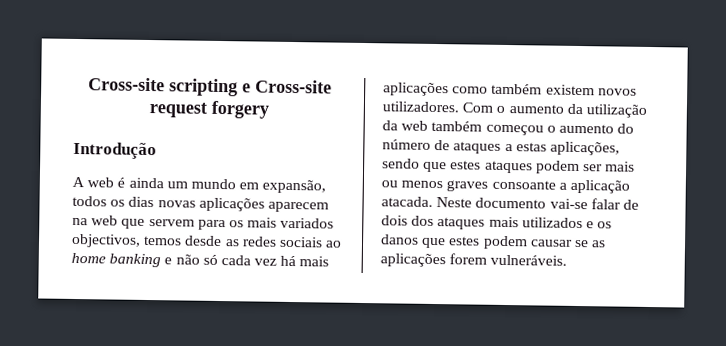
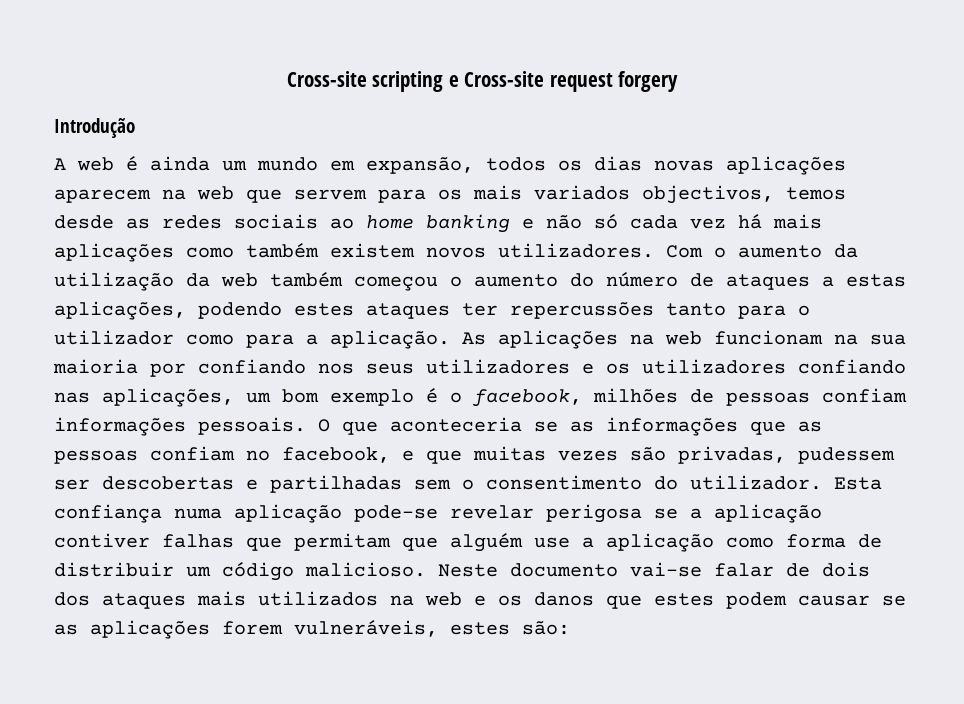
[382,158,636,175] [381,179,630,194] [381,196,433,207] sendo que estes ataques podem ser mais ou menos graves consoante a aplicação atacada. -> [198,302,810,319] [54,330,906,349] [53,359,906,377] [54,388,907,407] [54,417,822,436] [54,446,895,464] [54,475,882,493] [54,504,822,523] [54,533,882,552] [54,562,426,581] podendo estes ataques ter repercussões tanto para o utilizador como para a aplicação. As aplicações na web funcionam na sua maioria por confiando nos seus utilizadores e os utilizadores confiando nas aplicações, um bom exemplo é o facebook, milhões de pessoas confiam informações pessoais. O que aconteceria se as informações que as pessoas confiam no facebook, e que muitas vezes são privadas, pudessem ser descobertas e partilhadas sem o consentimento do utilizador. Esta confiança numa aplicação pode-se revelar perigosa se a aplicação contiver falhas que permitam que alguém use a aplicação como forma de distribuir um código malicioso.
(583, 223) none -> [390,592,462,606] na web
[490,254,568,266] vulneráveis. -> [294,620,570,637] vulneráveis, estes são:

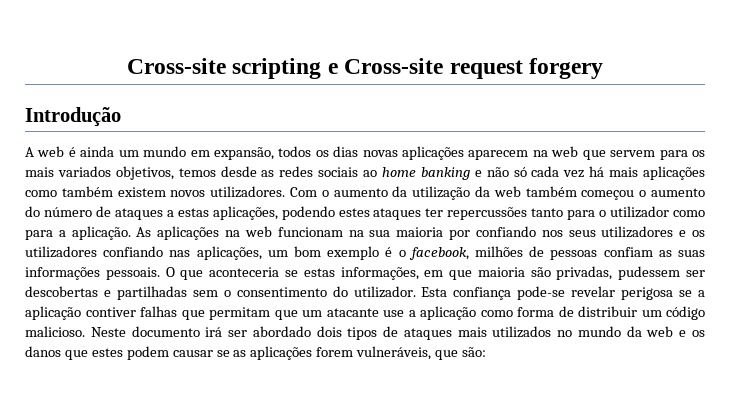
[642,185,774,204] objectivos, -> [115,166,174,180] objetivos,
(907, 395) none -> [658,250,705,257] as suas
[570,417,822,436] [54,446,618,464] as informações que as pessoas confiam no facebook, e que muitas vezes -> [303,267,525,280] estas informações, em que maioria
[174,504,342,523] numa aplicação -> (512, 293) none
[450,533,523,552] alguém -> [302,308,379,317] um atacante
[630,562,870,577] [54,591,414,609] vai-se falar de dois dos ataques mais utilizados na -> [205,326,642,340] irá ser abordado dois tipos de ataques mais utilizados no mundo da
[450,622,510,635] estes -> [435,350,459,360] que

